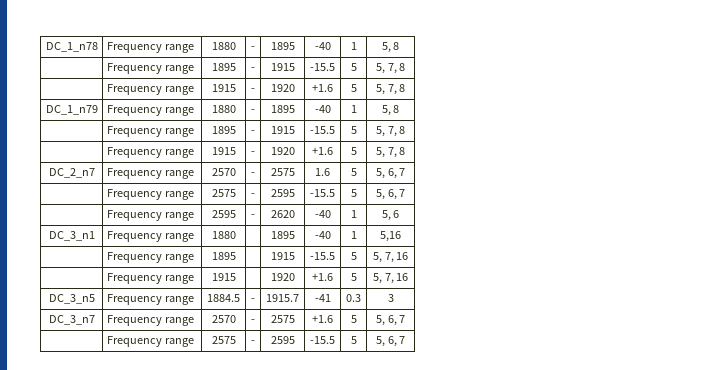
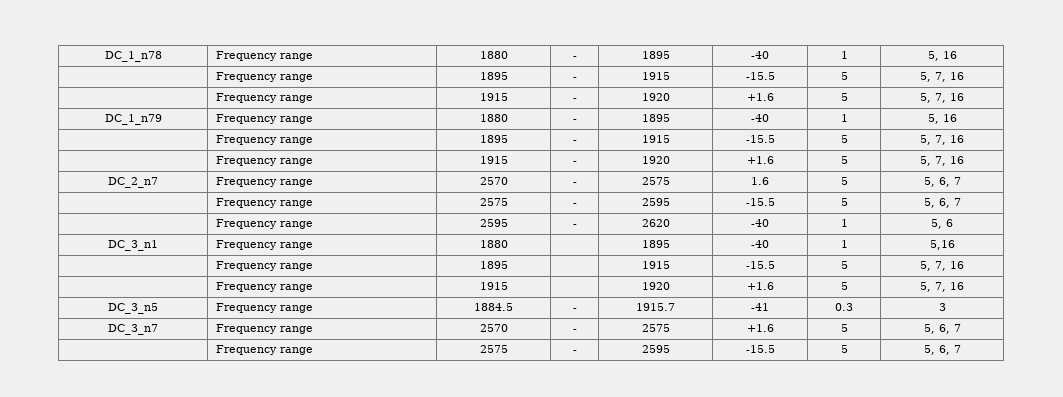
[393,42,400,50] [106,63,194,74] [211,63,236,71] [251,67,255,71] [270,63,295,71] [310,63,335,71] [350,63,357,71] [375,63,406,74] [106,84,194,95] [211,84,236,92] [251,88,255,92] [270,84,295,92] [312,84,333,92] [350,84,357,92] [375,84,406,95] 8 // | Frequency range | 1895 | - | 1915 | -15.5 | 5 | 5, 7, 8 // | Frequency range | 1915 | - | 1920 | +1.6 | 5 | 5, 7, 8 -> [942,51,957,59] [215,72,313,82] [479,72,508,80] [572,77,577,80] [641,72,670,80] [745,72,775,80] [840,72,848,80] [920,72,964,82] [215,93,313,103] [479,93,508,101] [572,98,577,101] [641,93,670,101] [746,93,774,101] [840,93,848,101] [920,93,964,103] 16 // | Frequency range | 1895 | - | 1915 | -15.5 | 5 | 5, 7, 16 // | Frequency range | 1915 | - | 1920 | +1.6 | 5 | 5, 7, 16
[393,105,400,113] [106,126,194,137] [211,126,236,134] [251,130,255,134] [270,126,295,134] [310,126,335,134] [350,126,357,134] [375,126,406,137] [106,147,194,158] [211,147,236,155] [251,151,255,155] [270,147,295,155] [312,147,333,155] [350,147,357,155] [375,147,406,158] 8 // | Frequency range | 1895 | - | 1915 | -15.5 | 5 | 5, 7, 8 // | Frequency range | 1915 | - | 1920 | +1.6 | 5 | 5, 7, 8 -> [942,114,957,122] [215,135,313,145] [479,135,508,143] [572,140,577,143] [641,135,670,143] [745,135,775,143] [840,135,848,143] [920,135,964,145] [215,156,313,166] [479,156,508,164] [572,161,577,164] [641,156,670,164] [746,156,774,164] [840,156,848,164] [920,156,964,166] 16 // | Frequency range | 1895 | - | 1915 | -15.5 | 5 | 5, 7, 16 // | Frequency range | 1915 | - | 1920 | +1.6 | 5 | 5, 7, 16

